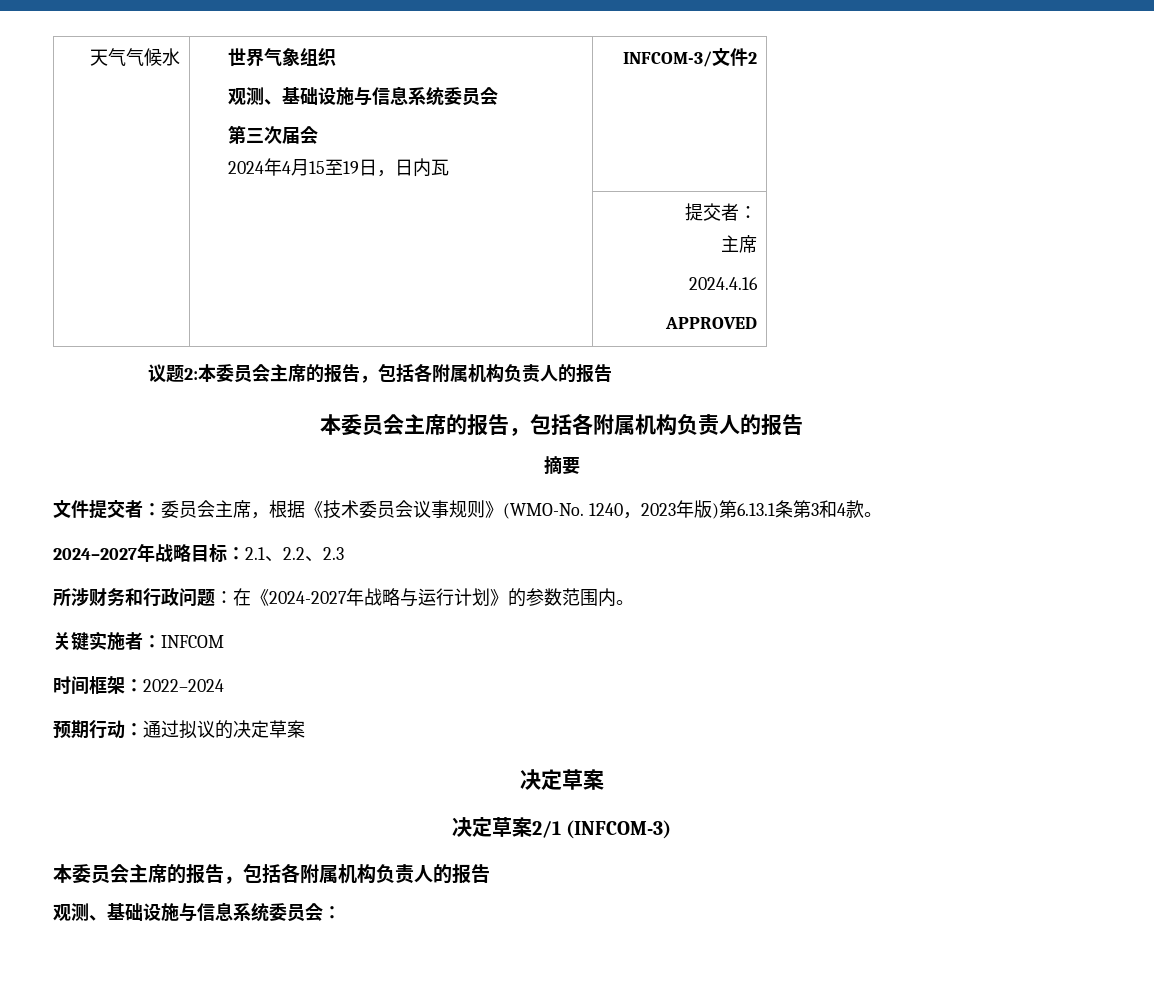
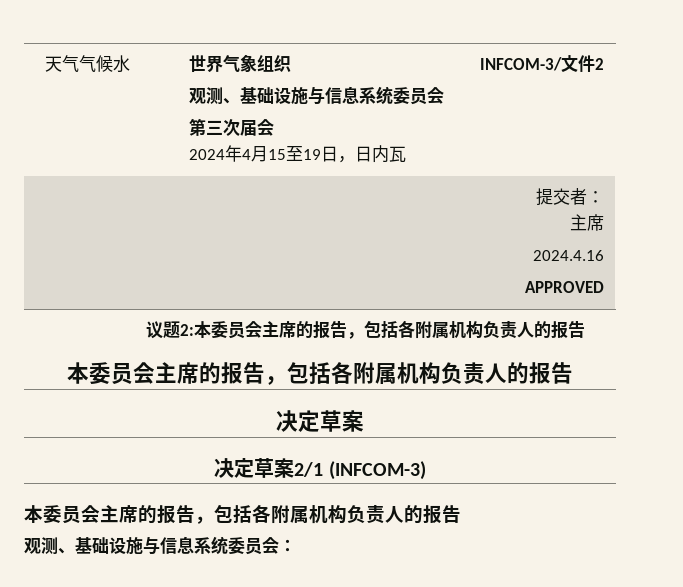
[543,456,580,474] [53,499,882,519] [53,543,344,563] [53,588,634,607] [53,631,224,651] [53,676,224,695] [53,720,305,739] // 摘要 // 文件提交者：委员会主席，根据《技术委员会议事规则》(WMO-No. 1240，2023年版)第6.13.1条第3和4款。 // 2024–2027年战略目标：2.1、2.2、2.3 // 所涉财务和行政问题：在《2024-2027年战略与运行计划》的参数范围内。 // 关键实施者：INFCOM // 时间框架：2022–2024 // 预期行动：通过拟议的决定草案 -> (573, 373) none

